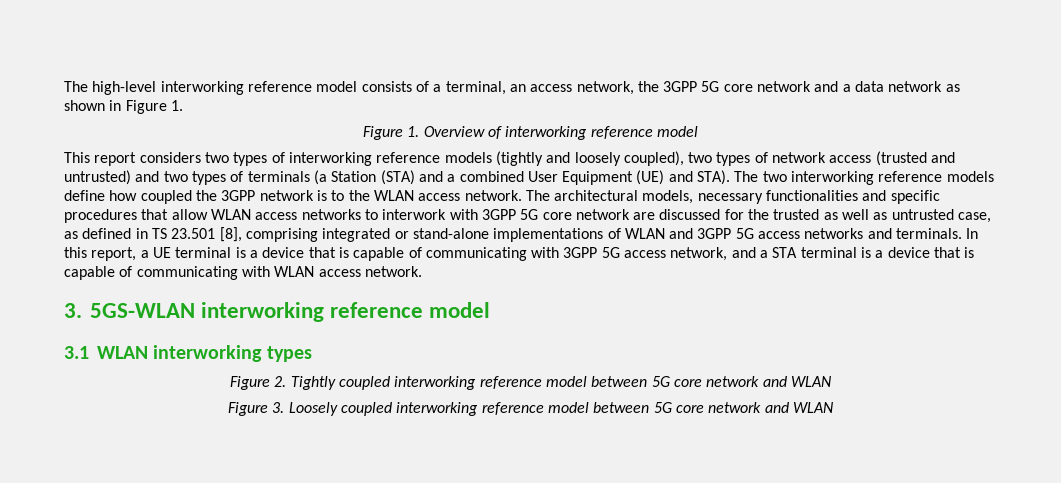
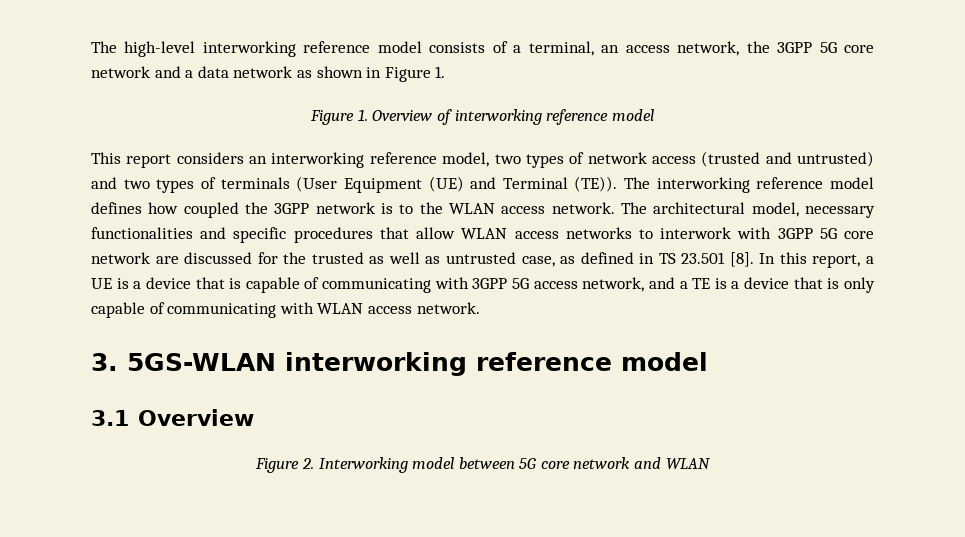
[204,151,684,166] two types of interworking reference models (tightly and loosely coupled), -> [249,152,490,168] an interworking reference model,
[313,170,994,185] [64,190,105,201] (a Station (STA) and a combined User Equipment (UE) and STA). The two interworking reference models define -> [296,176,874,193] [91,202,142,214] (User Equipment (UE) and Terminal (TE)). The interworking reference model defines
[642,190,694,204] models, -> [751,202,799,217] model,
[219,227,963,242] [8], comprising integrated or stand-alone implementations of WLAN and 3GPP 5G access networks and terminals. -> [729,252,754,267] [8].
[175,247,232,258] terminal -> (112, 283) none
[772,247,975,258] STA terminal is a device that is -> [692,277,875,293] TE is a device that is only
[97,345,312,362] WLAN interworking types -> [137,409,254,426] Overview
[290,376,831,390] [228,402,833,416] Tightly coupled interworking reference model between 5G core network and WLAN // Figure 3. Loosely coupled interworking reference model between 5G core network and WLAN -> [318,457,710,473] Interworking model between 5G core network and WLAN

